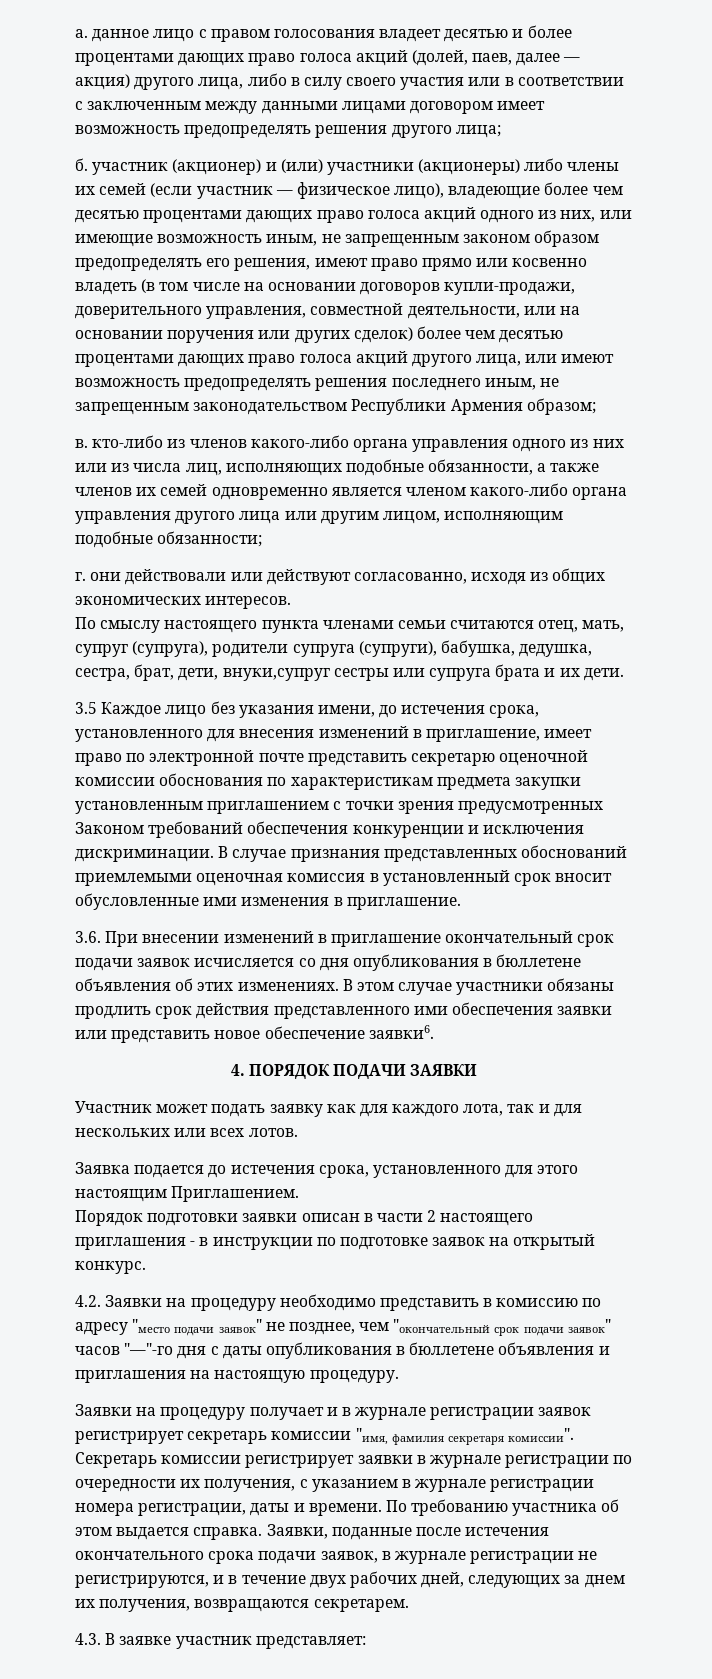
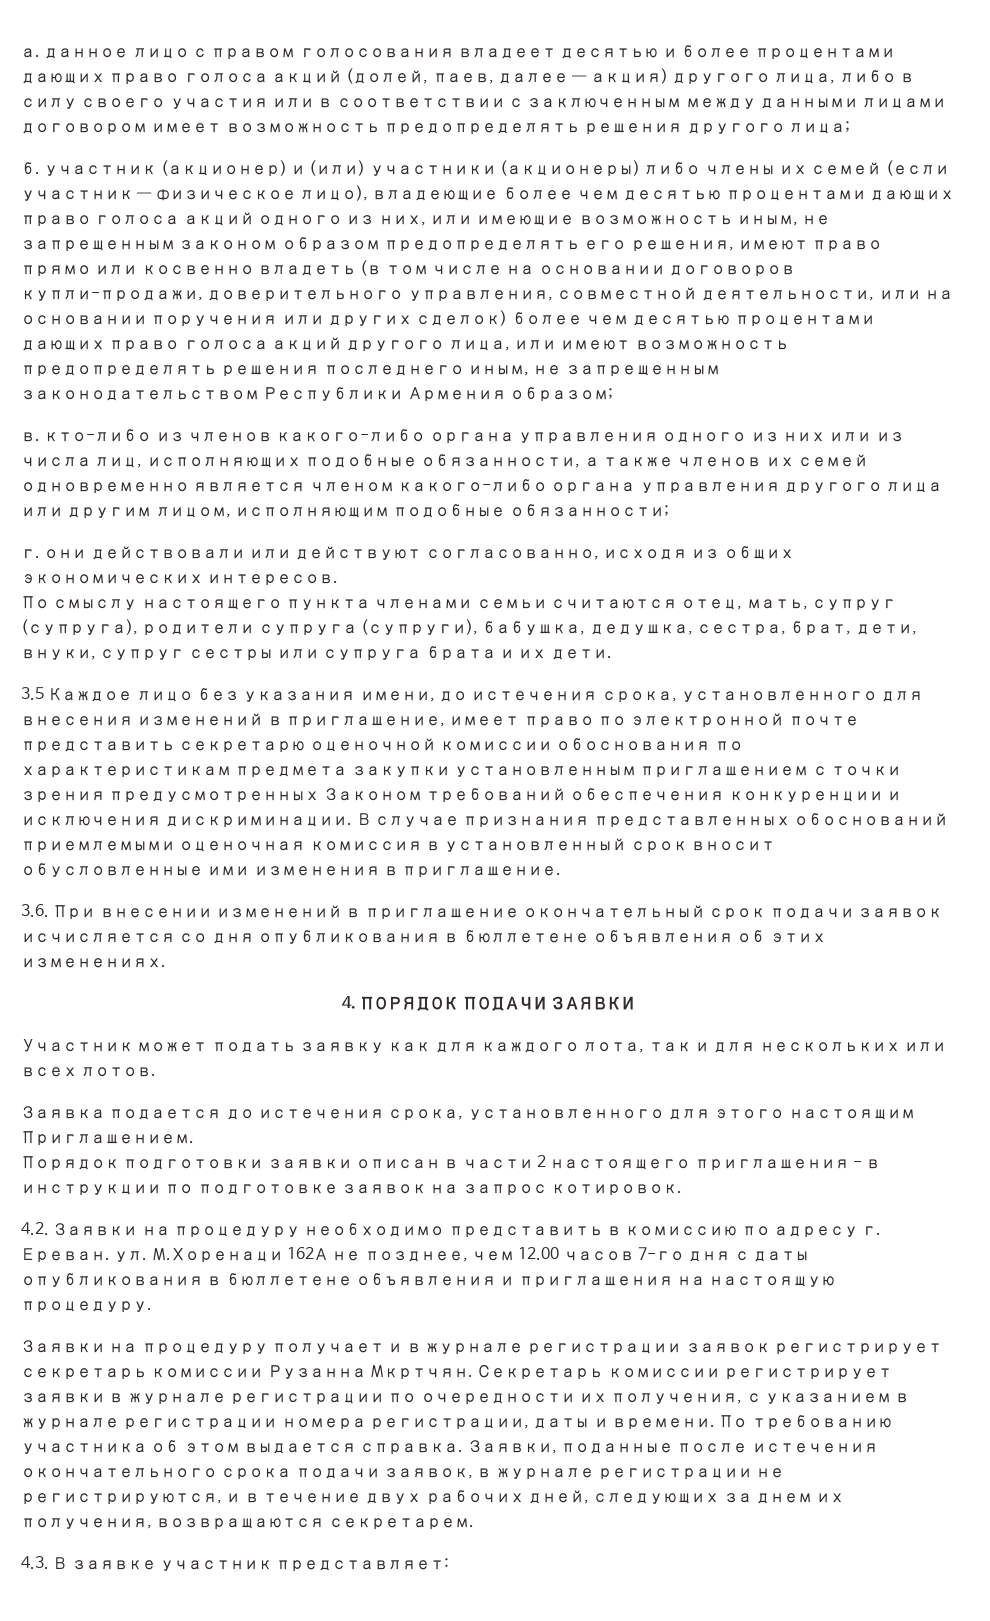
[222,668,330,681] внуки,супруг -> [21,649,185,661] внуки, супруг
[342,978,615,995] [75,1002,613,1019] [75,1025,434,1043] В этом случае участники обязаны продлить срок действия представленного ими обеспечения заявки или представить новое обеспечение заявки6. -> (166, 963) none
[513,1234,596,1250] [75,1261,146,1274] открытый конкурс. -> [462,1184,682,1196] запрос котировок.
[132,1319,611,1336] [75,1343,174,1355] "место подачи заявок" не позднее, чем "окончательный срок подачи заявок" часов "—"-го -> [862,1226,882,1236] [21,1247,684,1263] г. Ереван. ул. М.Хоренаци 162А не позднее, чем 12.00 часов 7-го
[355,1428,575,1445] "имя, фамилия секретаря комиссии". -> [267,1365,473,1380] Рузанна Мкртчян.

